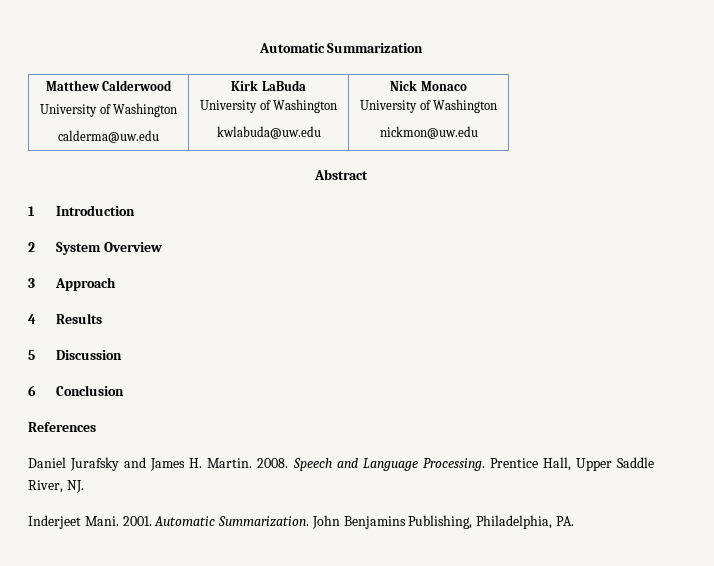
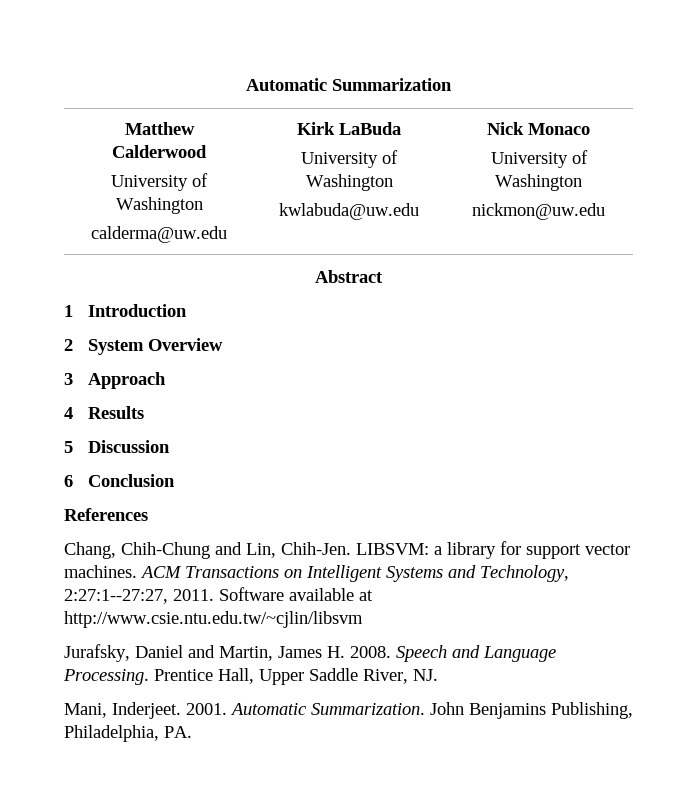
[28,457,147,471] Daniel Jurafsky and -> [64,541,630,559] [64,565,569,582] [64,587,373,604] [64,611,363,628] [64,644,273,662] Chang, Chih-Chung and Lin, Chih-Jen. LIBSVM: a library for support vector machines. ACM Transactions on Intelligent Systems and Technology, 2:27:1--27:27, 2011. Software available at http://www.csie.ntu.edu.tw/~cjlin/libsvm // Jurafsky, Daniel and Martin,
[207,458,253,468] Martin. -> (345, 652) none
[28,515,119,529] Inderjeet Mani. -> [64,702,181,719] Mani, Inderjeet.

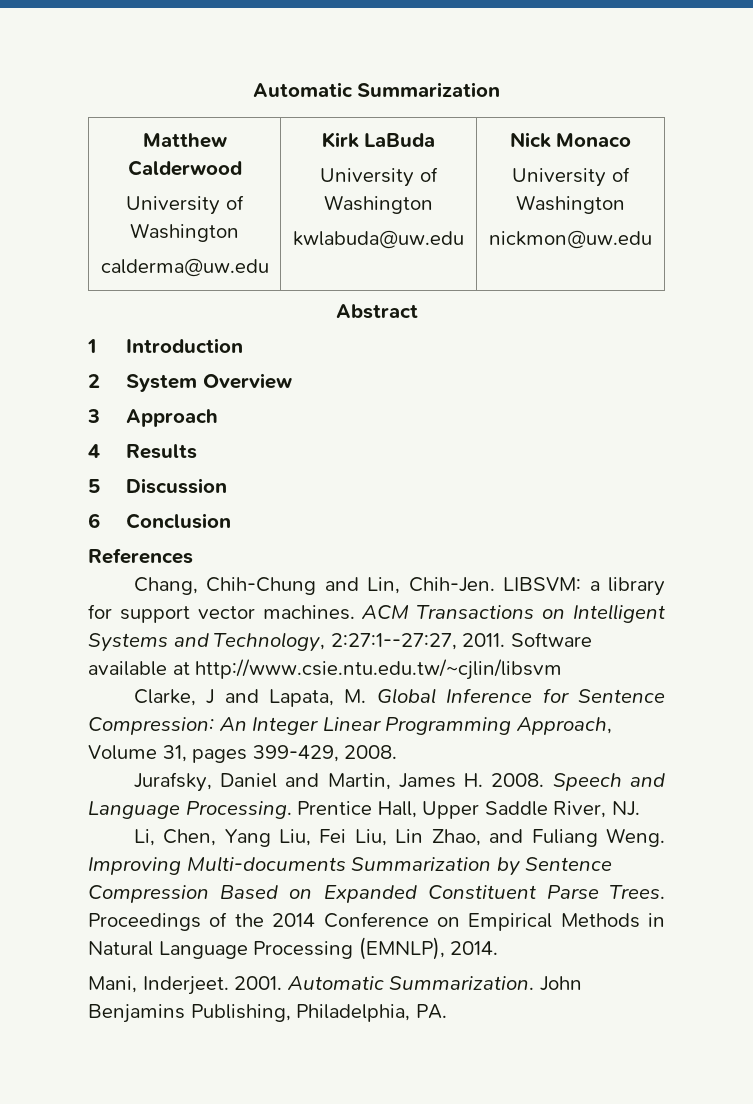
(363, 619) none -> [133,688,665,707] [88,717,612,735] [88,745,398,763] // Clarke, J and Lapata, M. Global Inference for Sentence Compression: An Integer Linear Programming Approach, Volume 31, pages 399-429, 2008.
(438, 675) none -> [133,828,665,847] [88,856,613,876] [88,885,665,903] [88,912,665,931] [88,937,499,960] // Li, Chen, Yang Liu, Fei Liu, Lin Zhao, and Fuliang Weng. Improving Multi-documents Summarization by Sentence Compression Based on Expanded Constituent Parse Trees. Proceedings of the 2014 Conference on Empirical Methods in Natural Language Processing (EMNLP), 2014.

